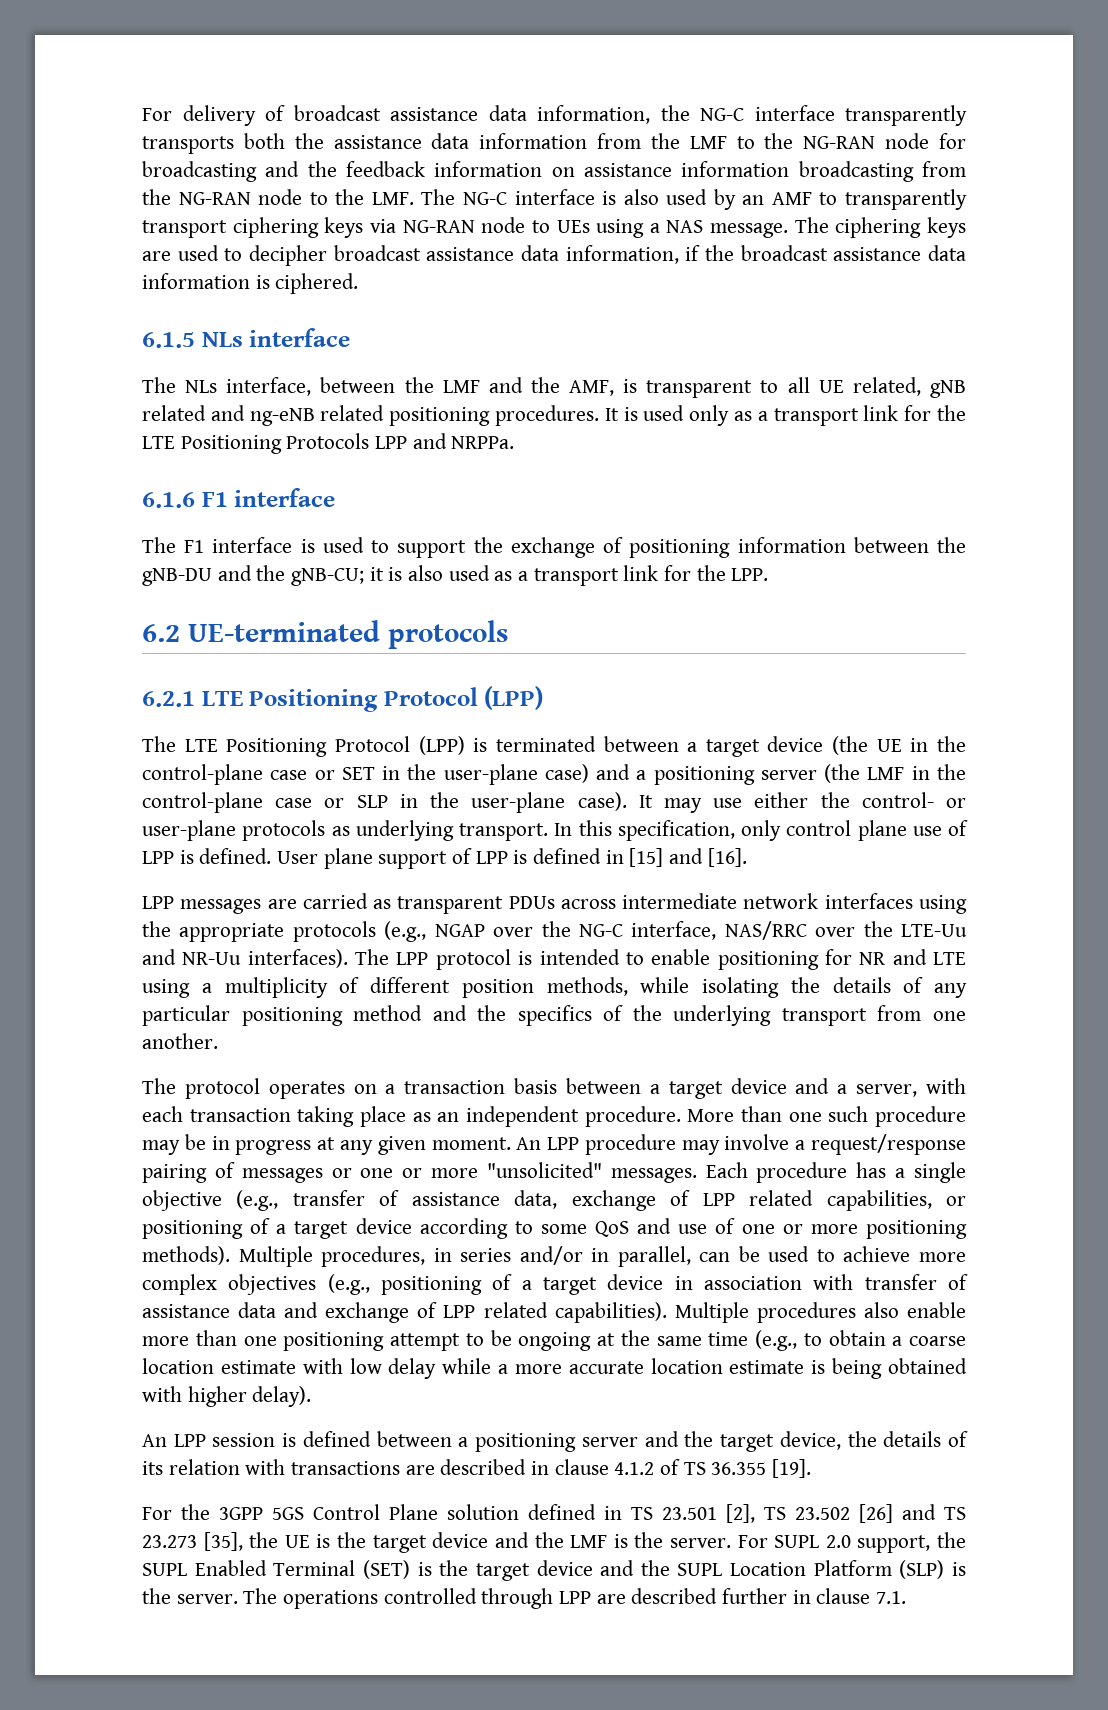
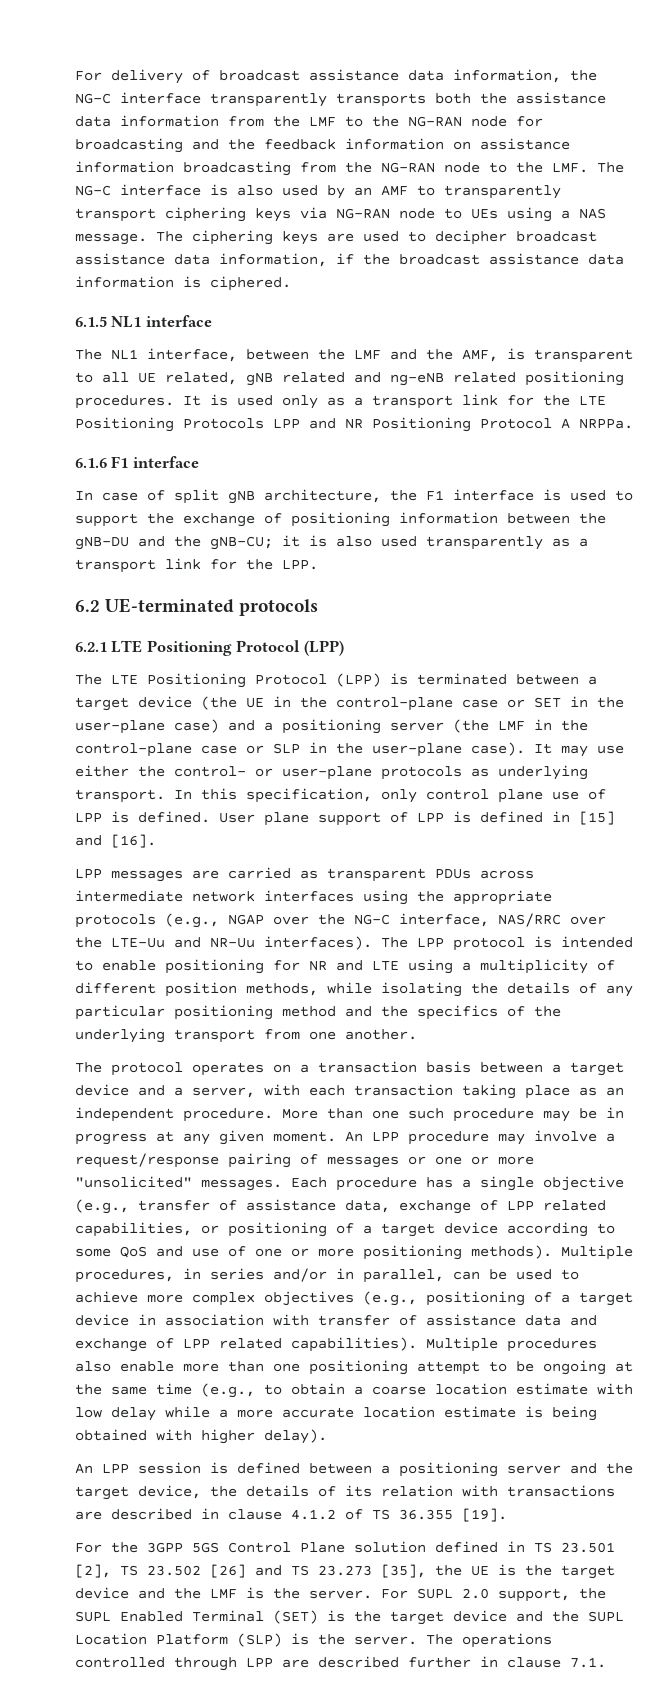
[201,328,351,347] [142,377,218,393] NLs interface // The NLs -> [111,315,212,328] [75,349,138,360] NL1 interface // The NL1
(447, 441) none -> [345,417,570,432] NR Positioning Protocol A
[142,537,176,553] The -> [75,489,417,504] In case of split gNB architecture, the
(490, 573) none -> [426,536,543,550] transparently

